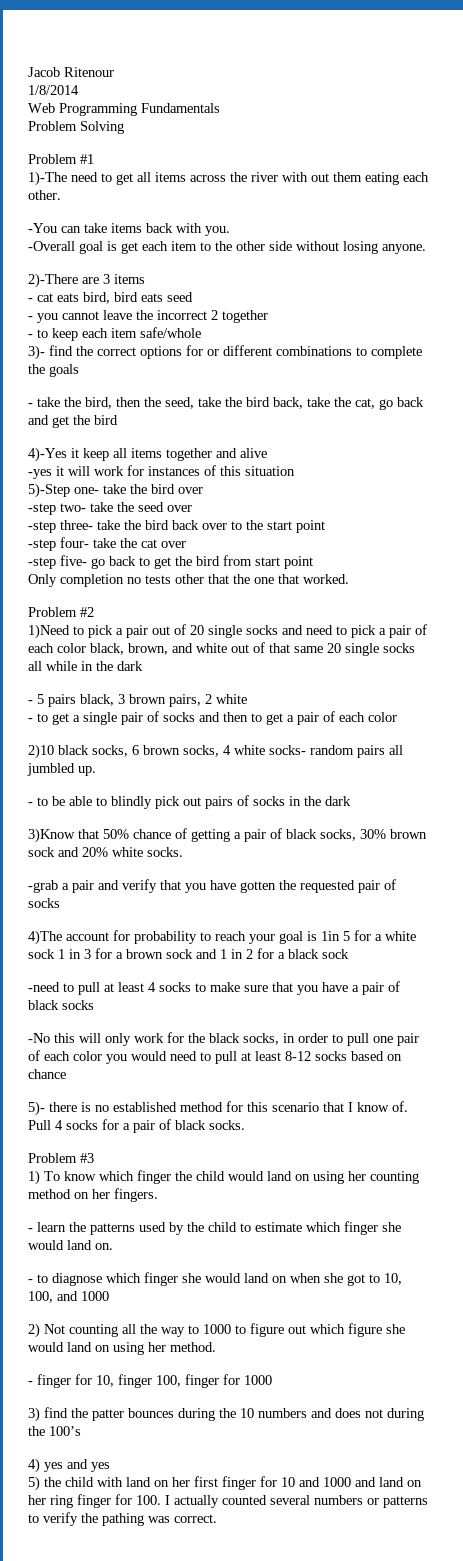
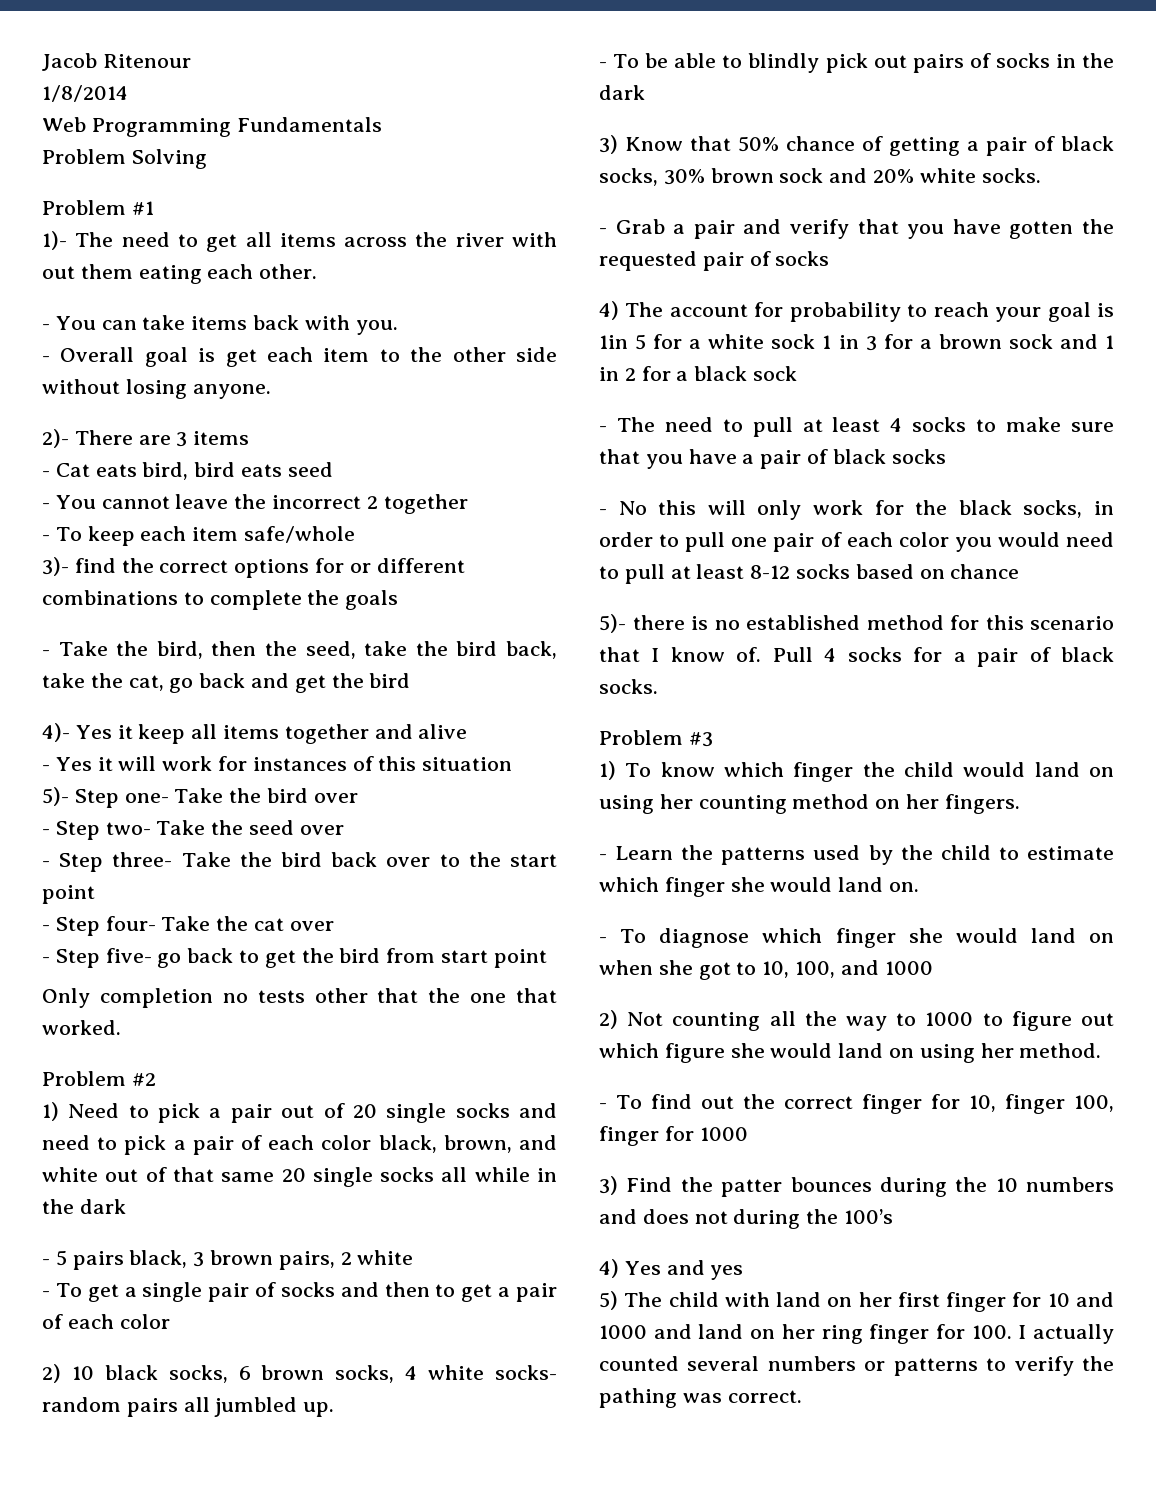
[28,171,67,186] 1)-The -> [42,231,114,250] 1)- The
[28,223,57,233] -You -> [42,316,96,330] - You
[28,241,75,251] -Overall -> [42,347,135,362] - Overall
[28,273,78,288] 2)-There -> [42,429,133,448] 2)- There
[37,293,53,302] cat -> [55,463,90,477] Cat
[37,313,58,323] you -> [55,495,96,509] You
[37,329,48,338] to -> [55,527,82,541] To
[37,397,60,407] take -> [58,641,108,656] Take
[28,447,67,462] 4)-Yes -> [42,723,112,742] 4)- Yes
[28,469,52,479] -yes -> [42,757,92,771] - Yes
[28,483,126,498] 5)-Step one- take -> [42,787,224,808] 5)- Step one- Take
[28,502,113,515] -step two- take -> [42,820,206,840] - Step two- Take
[28,520,120,533] -step three- take -> [42,852,231,872] - Step three- Take
[28,537,116,551] -step four- take -> [42,916,211,936] - Step four- Take
[28,557,56,569] -step -> [42,949,100,968] - Step
[28,624,70,639] 1)Need -> [42,1102,120,1121] 1) Need
[37,713,48,722] to -> [55,1283,82,1297] To
[28,744,54,759] 2)10 -> [42,1364,94,1383] 2) 10
[37,797,48,806] to -> [613,54,640,68] To
[28,828,75,843] 3)Know -> [599,135,683,154] 3) Know
[28,880,58,893] -grab -> [599,219,665,234] - Grab
[28,930,62,945] 4)The -> [599,301,664,320] 4) The
[28,982,60,992] -need -> [599,417,713,432] - The need
[28,1033,50,1043] -No -> [599,501,647,515] - No
[37,1222,66,1232] learn -> [615,846,674,860] Learn
[37,1274,48,1283] to -> [620,929,647,943] To
(33, 1383) none -> [616,1094,853,1109] To find out the correct
[44,1407,68,1418] find -> [626,1177,673,1192] Find
[44,1462,63,1472] yes -> [624,1261,661,1275] Yes
[44,1477,61,1487] the -> [624,1292,663,1307] The

